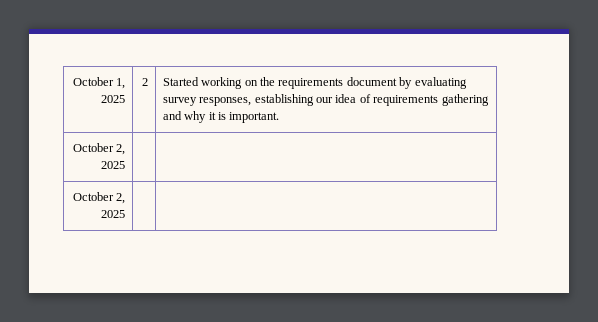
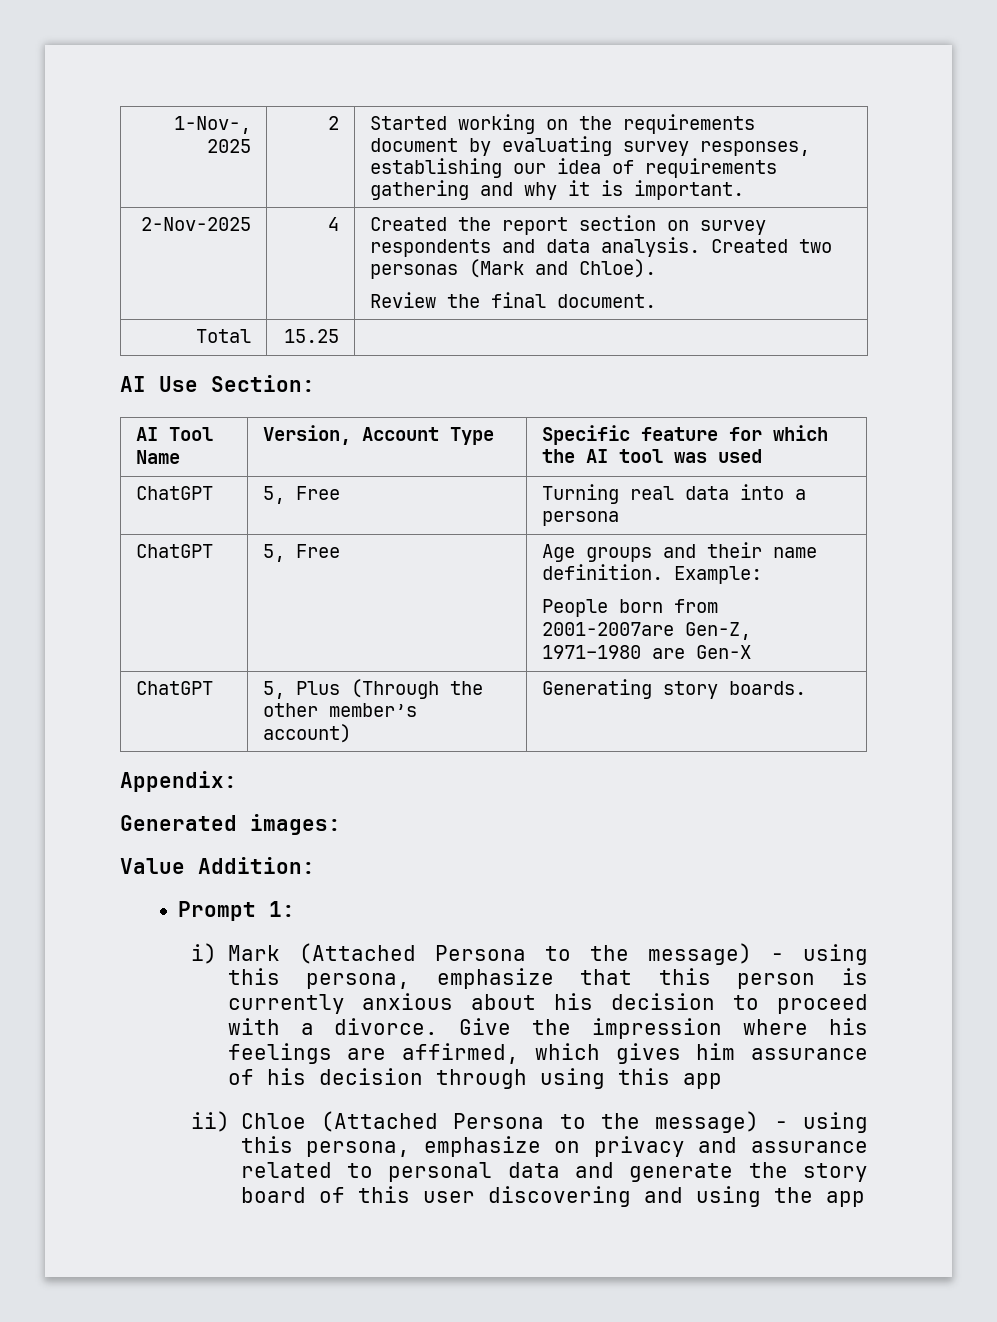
[72,77,126,89] October 1, -> [174,116,252,134] 1-Nov-,
[72,143,126,155] [101,161,126,169] [72,192,126,204] [101,210,126,218] October 2, 2025 | | // October 2, 2025 | | -> [141,217,252,231] [328,217,340,231] [369,215,766,235] [369,237,832,257] [369,259,656,279] [369,292,656,308] [196,329,252,343] [284,329,340,343] [120,375,315,392] [135,427,213,441] [135,450,180,464] [262,425,494,445] [541,425,828,445] [541,449,762,463] [135,486,213,500] [262,486,340,504] [541,484,806,504] [541,511,619,526] [135,544,213,558] [262,544,340,562] [541,542,817,562] [541,564,762,584] [541,599,718,617] [541,622,751,640] [541,645,751,659] [135,681,213,695] [262,679,483,699] [262,703,417,717] [262,724,351,743] [541,679,806,699] [120,771,237,792] [120,814,341,835] [120,857,315,874] [178,901,296,921] [191,943,868,965] [227,968,868,989] [227,993,869,1014] [227,1018,868,1039] [227,1043,869,1064] [227,1068,722,1089] [191,1111,869,1133] [240,1136,868,1157] [240,1162,869,1182] [240,1186,865,1207] 2-Nov-2025 | 4 | Created the report section on survey respondents and data analysis. Created two personas (Mark and Chloe). // Review the final document. // Total | 15.25 | // AI Use Section: // AI Tool Name | Version, Account Type | Specific feature for which the AI tool was used // ChatGPT | 5, Free | Turning real data into a persona // ChatGPT | 5, Free | Age groups and their name definition. Example: // People born from 2001-2007are Gen-Z, 1971–1980 are Gen-X // ChatGPT | 5, Plus (Through the other member’s account) | Generating story boards. // Appendix: // Generated images: // Value Addition: // Prompt 1: // i) Mark (Attached Persona to the message) - using this persona, emphasize that this person is currently anxious about his decision to proceed with a divorce. Give the impression where his feelings are affirmed, which gives him assurance of his decision through using this app // ii) Chloe (Attached Persona to the message) - using this persona, emphasize on privacy and assurance related to personal data and generate the story board of this user discovering and using the app

